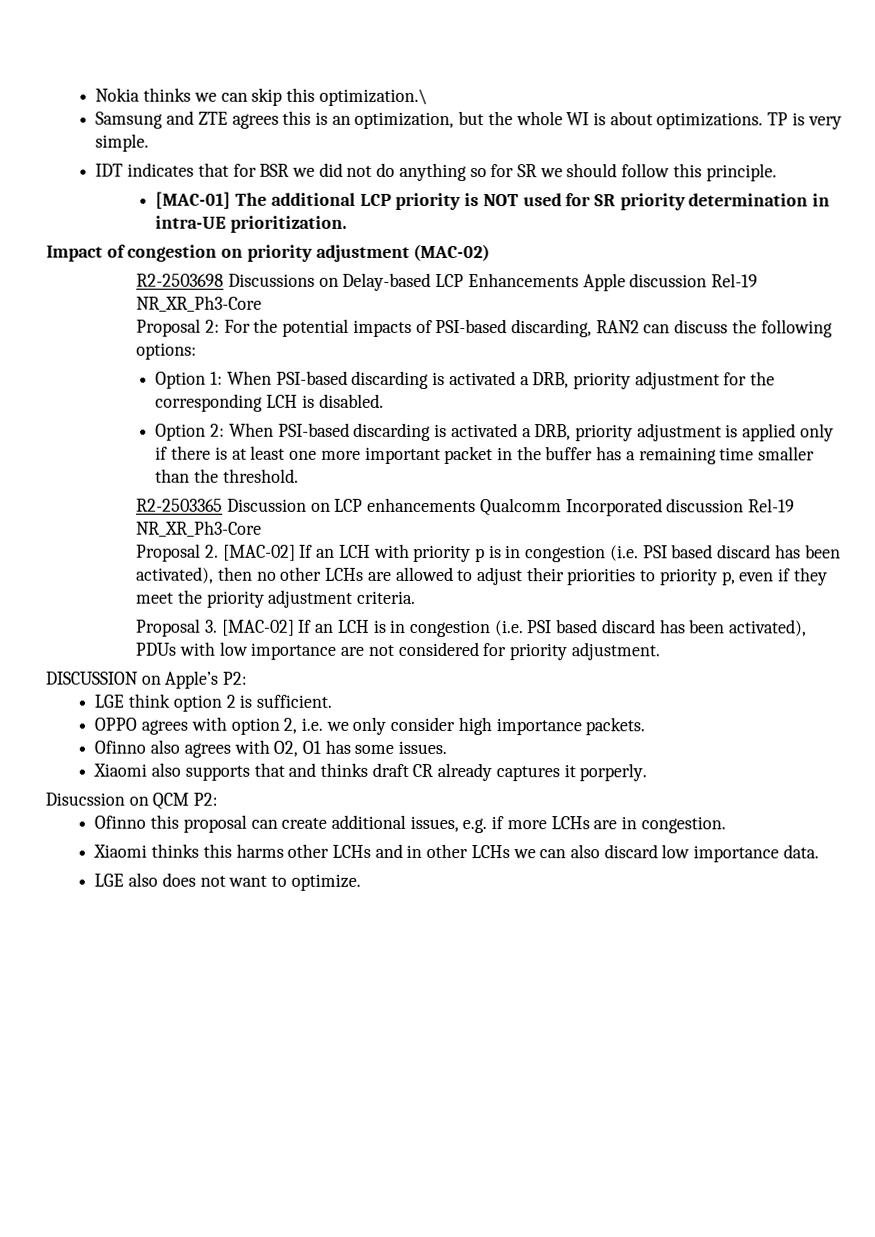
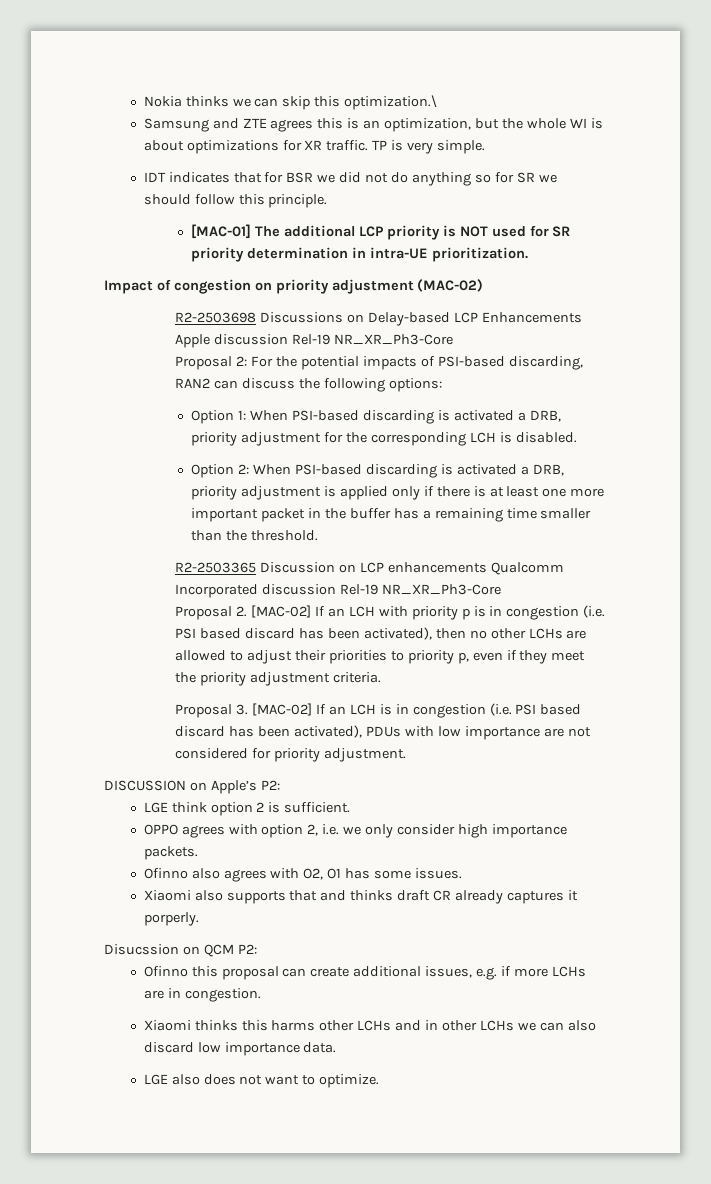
[656,112,764,130] optimizations. -> [186,140,369,154] optimizations for XR traffic.

